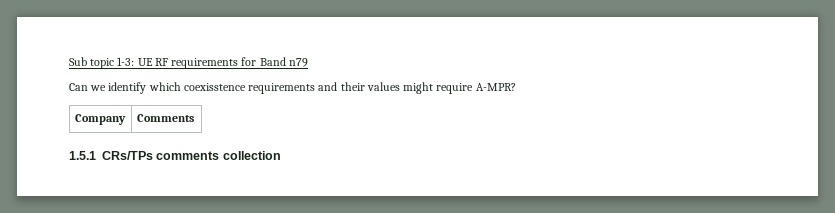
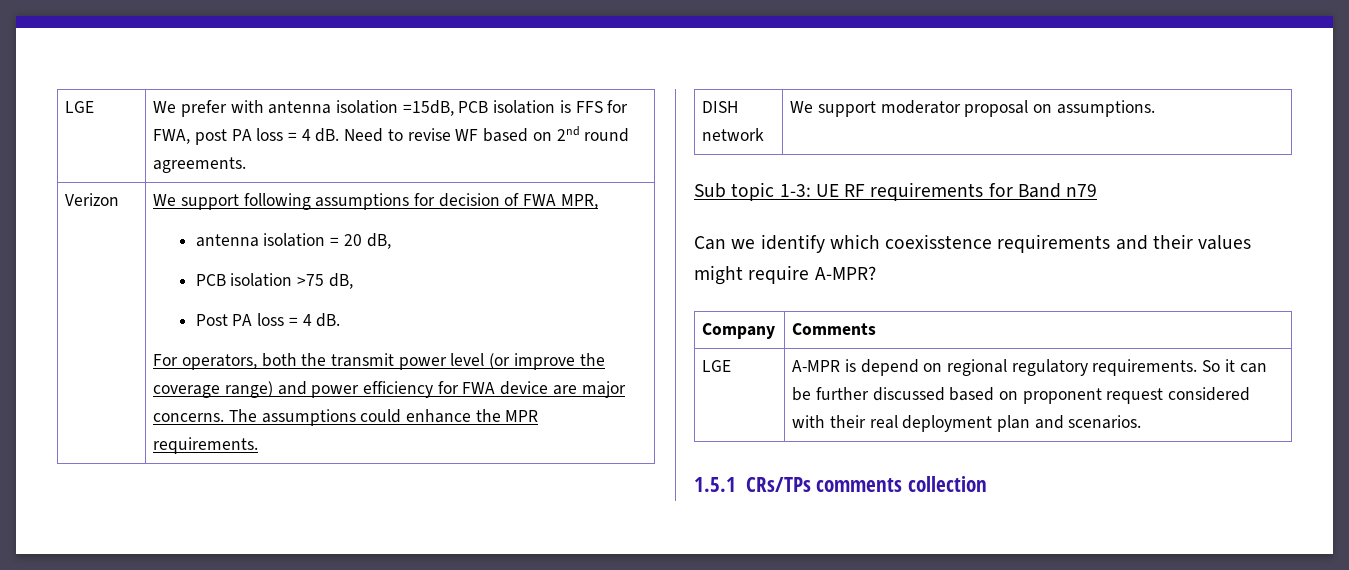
(69, 61) none -> [65,101,95,113] [153,100,629,117] [153,126,630,145] [153,157,247,173] [65,193,120,206] [153,193,598,210] [195,233,391,249] [195,273,353,289] [195,313,341,327] [153,353,605,370] [153,381,626,398] [153,409,539,426] [153,437,259,454] [702,101,739,113] [702,128,765,141] [790,100,1155,117] LGE | We prefer with antenna isolation =15dB, PCB isolation is FFS for FWA, post PA loss = 4 dB. Need to revise WF based on 2nd round agreements. // Verizon | We support following assumptions for decision of FWA MPR, // antenna isolation = 20 dB, // PCB isolation >75 dB, // Post PA loss = 4 dB. // For operators, both the transmit power level (or improve the coverage range) and power efficiency for FWA device are major concerns. The assumptions could enhance the MPR requirements. // DISH network | We support moderator proposal on assumptions. //
(194, 118) none -> [702,360,732,372] [792,359,1267,376] [792,387,1251,404] [792,415,1142,432] // LGE | A-MPR is depend on regional regulatory requirements. So it can be further discussed based on proponent request considered with their real deployment plan and scenarios.

